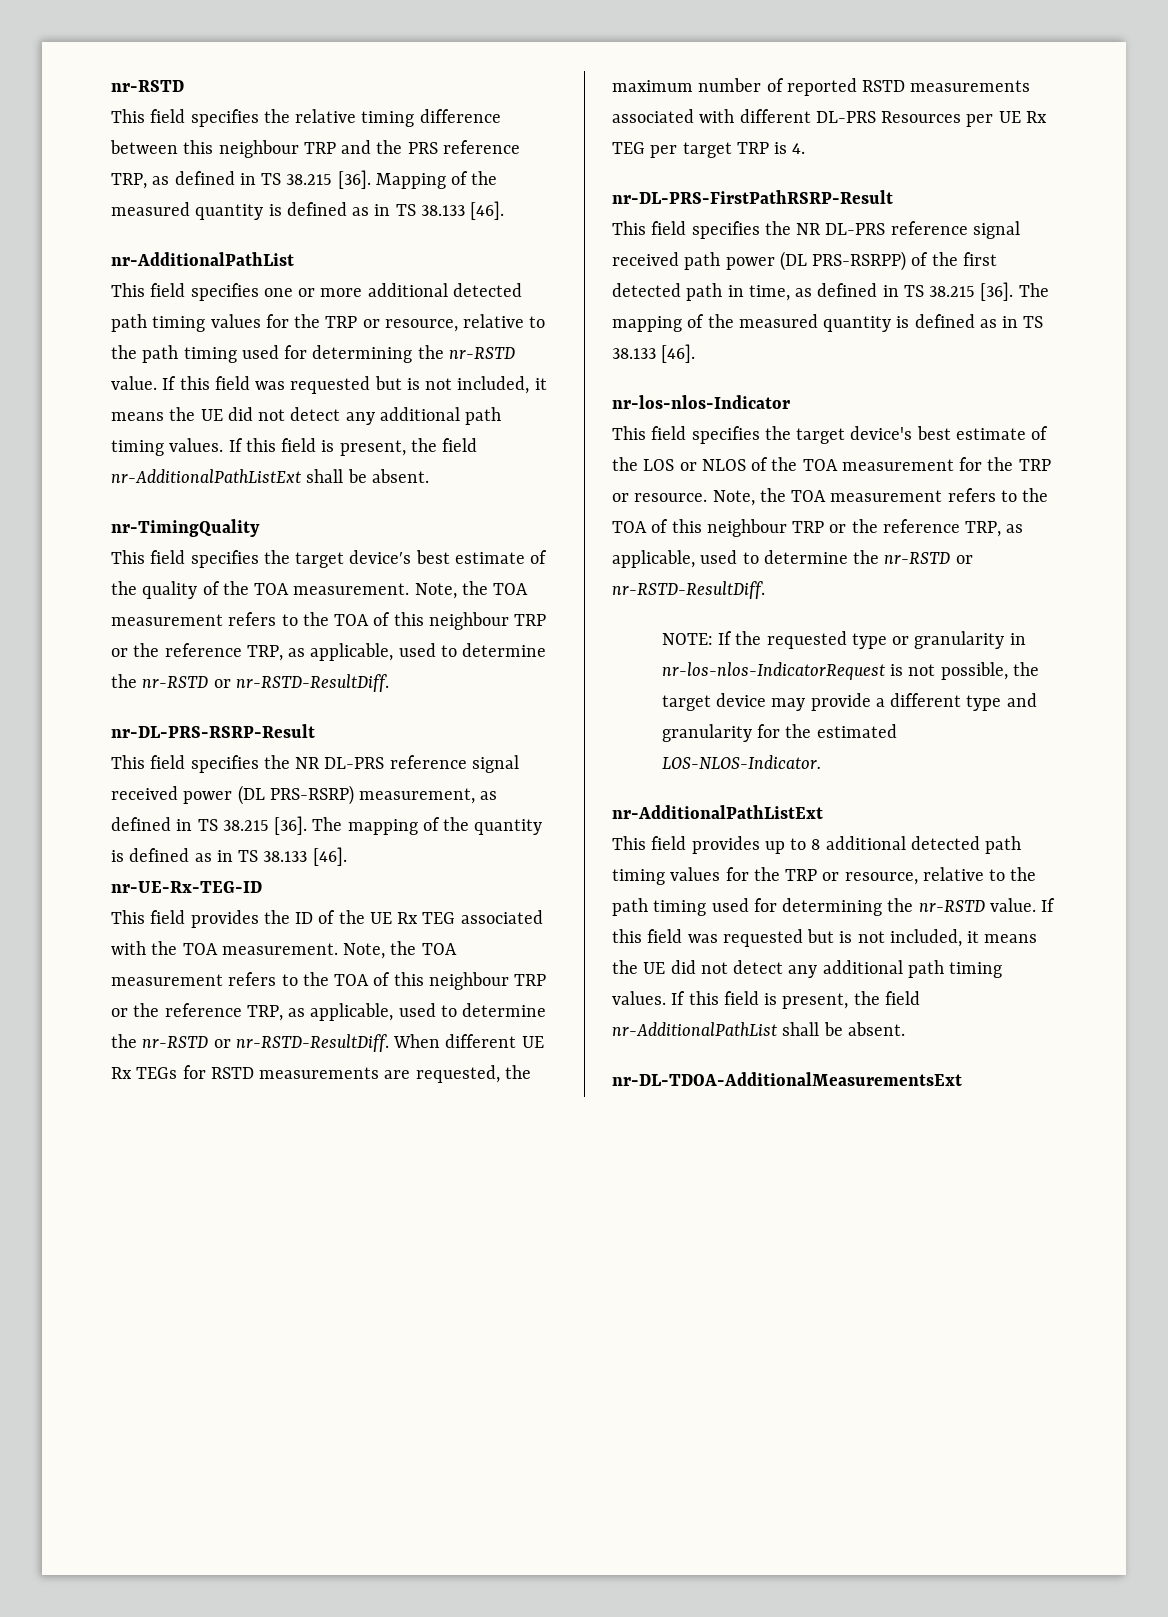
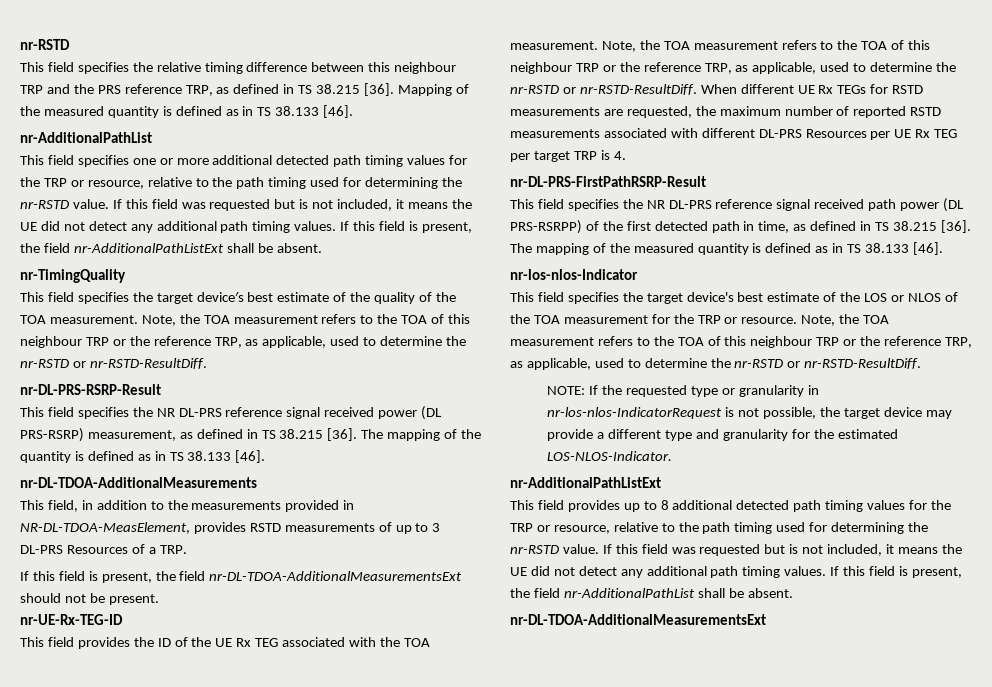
(347, 856) none -> [20,477,257,488] [20,500,355,512] [20,522,441,534] [20,544,187,554] [20,571,463,583] [20,593,159,605] // nr-DL-TDOA-AdditionalMeasurements // This field, in addition to the measurements provided in NR-DL-TDOA-MeasElement, provides RSTD measurements of up to 3 DL-PRS Resources of a TRP. // If this field is present, the field nr-DL-TDOA-AdditionalMeasurementsExt should not be present.

